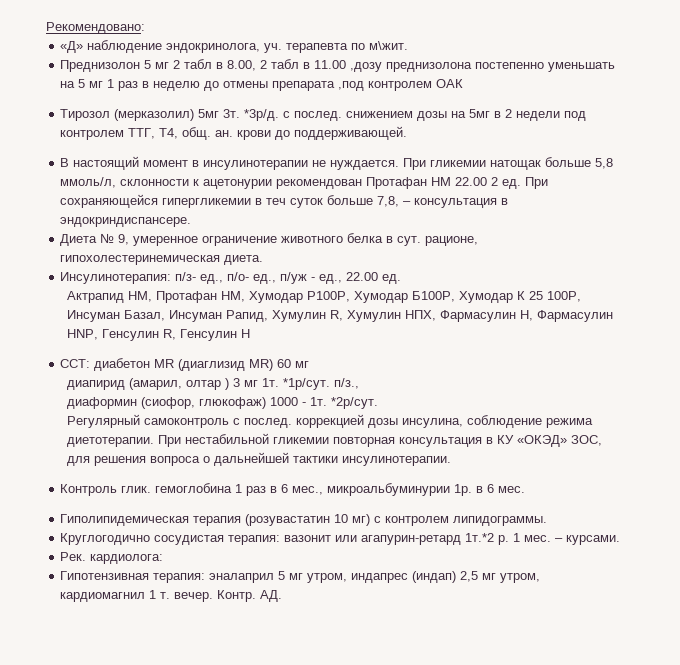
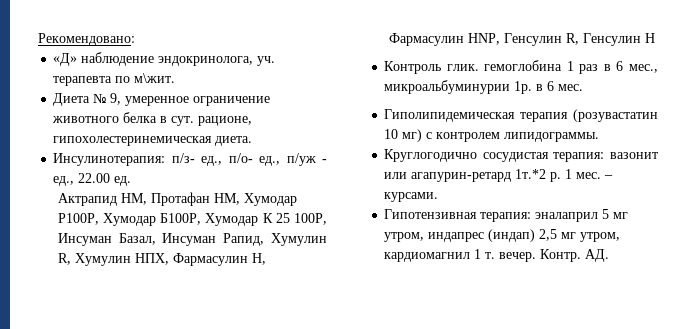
[60,59,616,72] [60,79,464,91] [60,109,587,121] [60,126,408,140] [60,156,614,170] [60,177,549,189] [60,194,509,208] [60,217,192,227] // Преднизолон 5 мг 2 табл в 8.00, 2 табл в 11.00 ,дозу преднизолона постепенно уменьшать на 5 мг 1 раз в неделю до отмены препарата ,под контролем ОАК // Тирозол (мерказолил) 5мг 3т. *3р/д. с послед. снижением дозы на 5мг в 2 недели под контролем ТТГ, Т4, общ. ан. крови до поддерживающей. // В настоящий момент в инсулинотерапии не нуждается. При гликемии натощак больше 5,8 ммоль/л, склонности к ацетонурии рекомендован Протафан НМ 22.00 2 ед. При сохраняющейся гипергликемии в теч суток больше 7,8, – консультация в эндокриндиспансере. -> (176, 78) none
[60,358,310,371] [66,378,359,390] [66,397,378,409] [66,414,593,428] [66,433,602,447] [66,452,451,466] // ССТ: диабетон МR (диаглизид МR) 60 мг // диапирид (амарил, олтар ) 3 мг 1т. *1р/сут. п/з., // диаформин (сиофор, глюкофаж) 1000 - 1т. *2р/сут. // Регулярный самоконтроль с послед. коррекцией дозы инсулина, соблюдение режима диетотерапии. При нестабильной гликемии повторная консультация в КУ «ОКЭД» ЗОС, для решения вопроса о дальнейшей тактики инсулинотерапии. -> (655, 38) none
[60,552,164,564] // Рек. кардиолога: -> (439, 197) none

